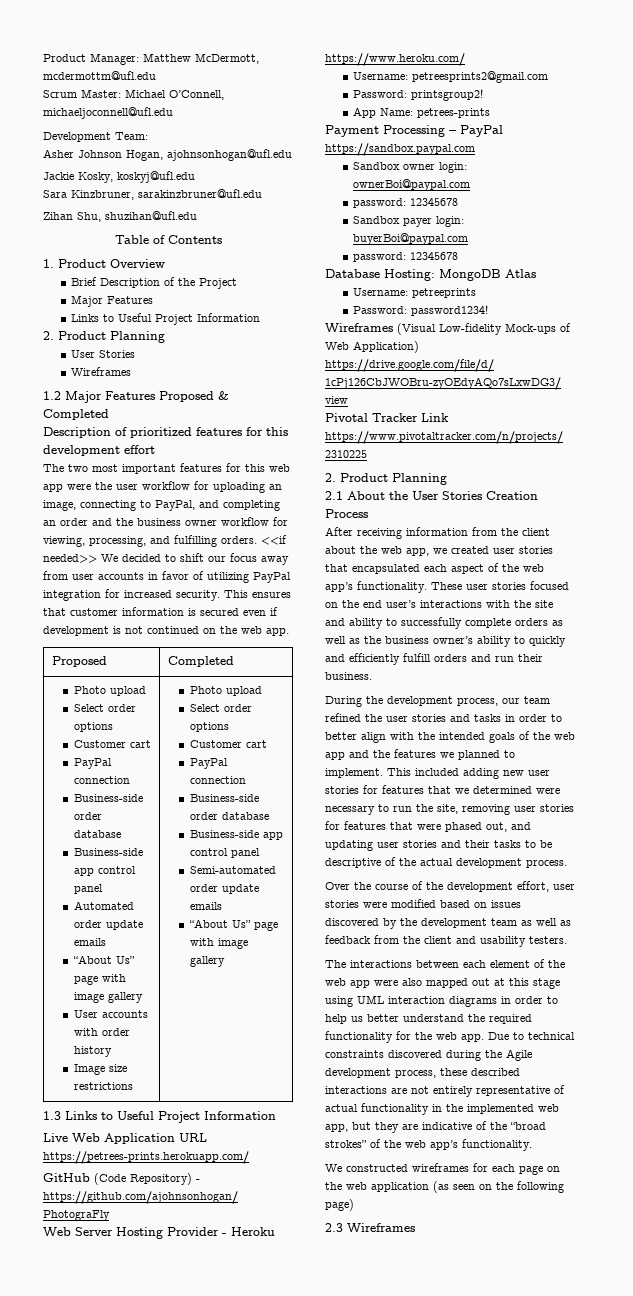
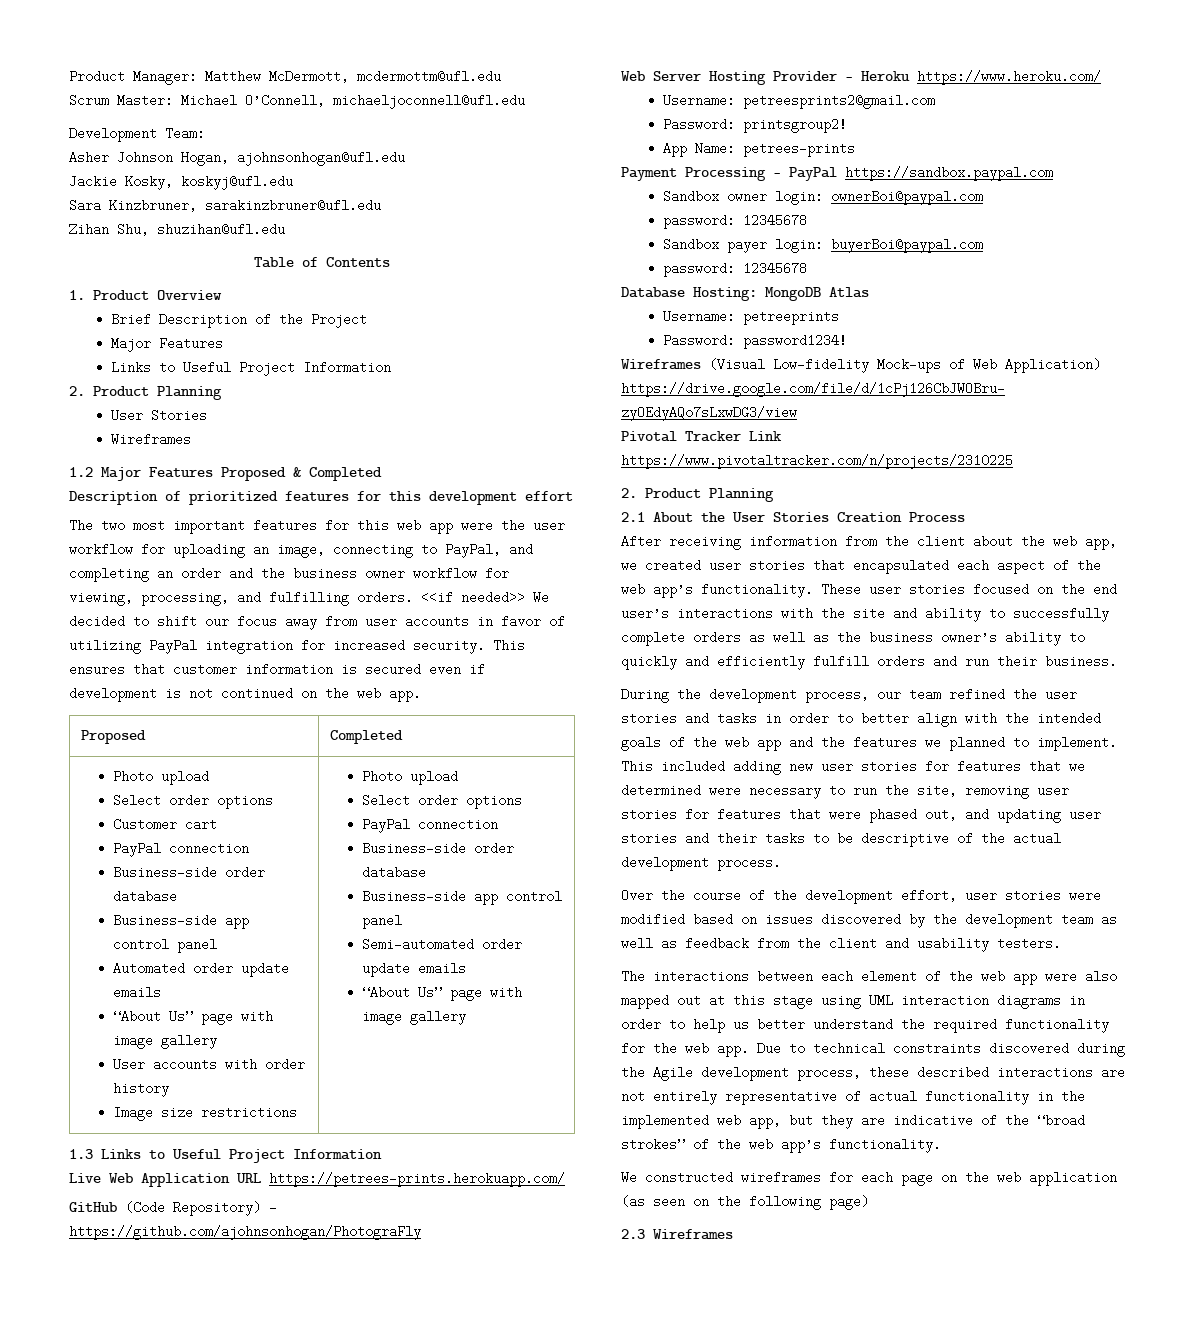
[189,740,267,748] // Customer cart -> (523, 802) none

